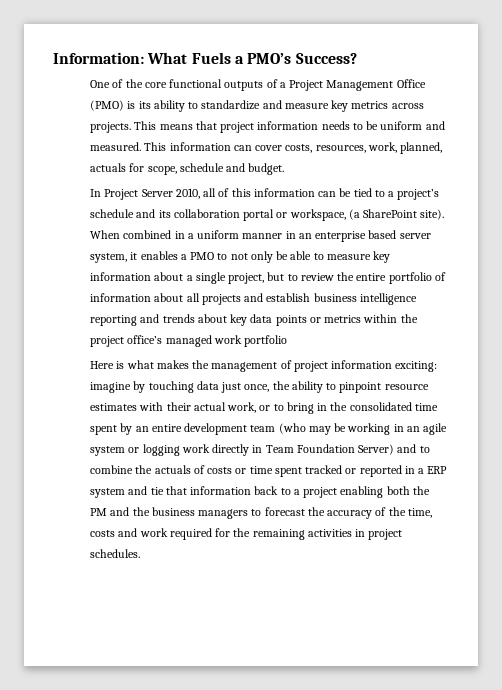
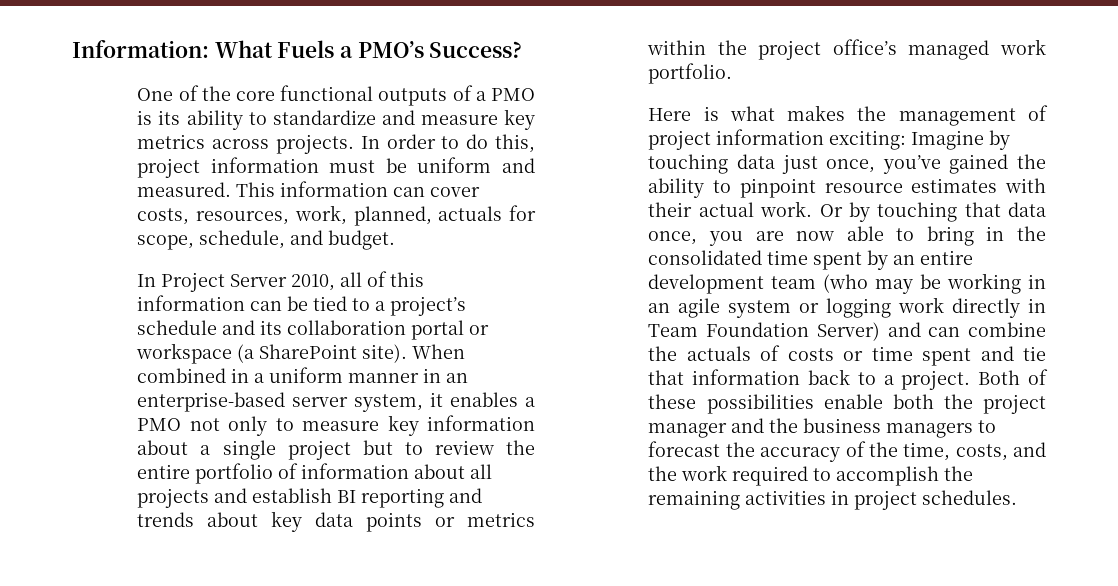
[289,79,426,91] [90,100,125,111] Project Management Office (PMO) -> [491,88,536,101] PMO
[134,121,363,133] This means that project information needs to -> [360,134,535,153] [137,157,376,178] In order to do this, project information must
[179,163,224,172] schedule -> [199,230,286,249] schedule,
[289,209,346,221] workspace, -> [136,343,233,364] workspace
[315,230,397,242] enterprise based -> [137,392,286,412] enterprise-based
[217,253,228,260] to -> (182, 424) none
[276,251,312,260] be able -> (268, 426) none
[228,273,265,284] project, -> [287,440,351,460] project
[313,293,417,305] business intelligence -> [337,490,357,503] BI
[244,335,288,347] portfolio -> [648,63,733,84] portfolio.
[90,382,132,393] imagine -> [911,130,985,150] Imagine
(270, 388) none -> [882,154,1009,174] you’ve gained
[227,402,271,413] work, or -> [760,201,1046,222] [648,226,884,246] work. Or by touching that data once, you are now able
[419,446,430,453] to -> [928,327,961,337] can
[305,465,448,477] [90,488,126,498] tracked or reported in a ERP system -> (972, 357) none
[303,486,430,498] [90,508,108,516] project enabling both the PM -> [901,369,1048,390] [648,394,1046,414] [648,423,728,438] project. Both of these possibilities enable both the project manager
[90,528,231,540] costs and work required for -> [955,442,1046,461] [648,465,940,486] costs, and the work required to accomplish

